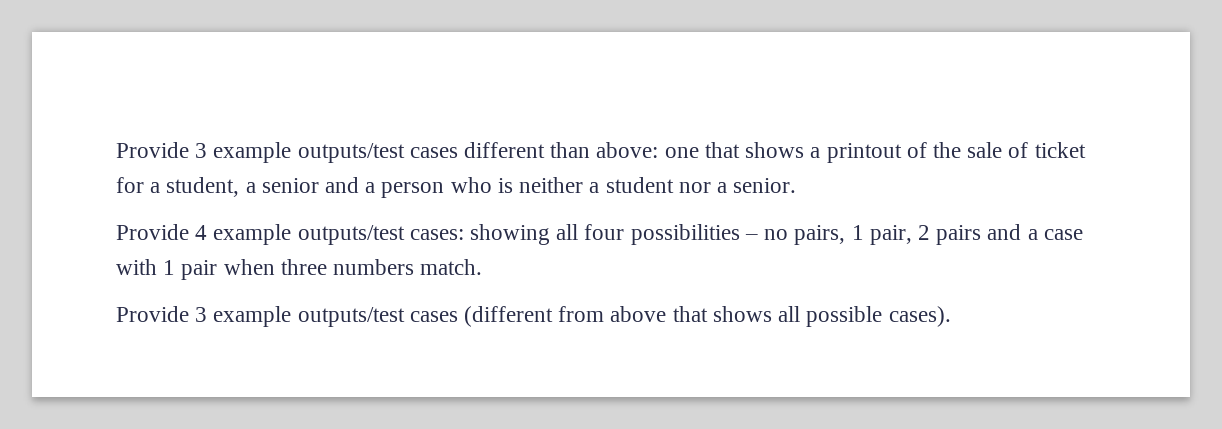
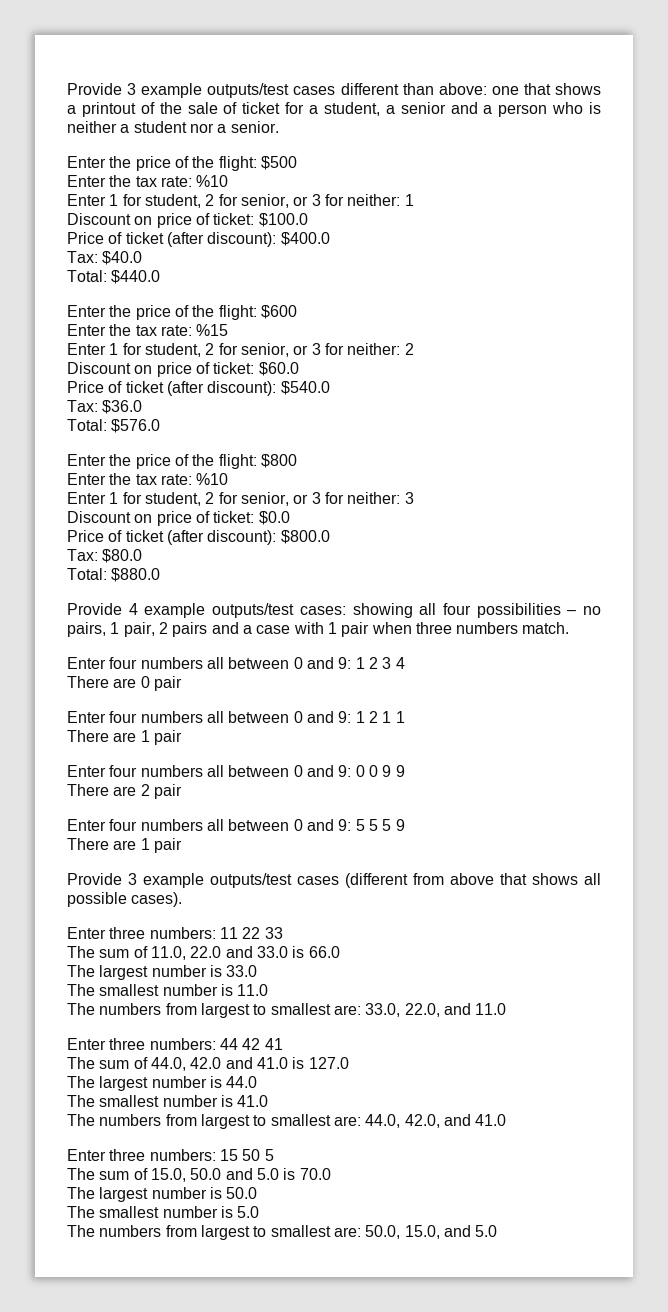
(797, 185) none -> [67,156,297,171] [67,175,229,187] [67,194,414,208] [67,213,308,228] [67,232,330,247] [67,251,143,265] [67,270,161,284] [67,305,297,320] [67,324,229,336] [67,343,414,357] [67,362,299,377] [67,381,330,396] [67,400,143,414] [67,419,161,433] [67,454,297,469] [67,473,229,485] [67,492,414,506] [67,511,290,526] [67,530,330,545] [67,549,143,563] [67,568,161,582] // Enter the price of the flight: $500 // Enter the tax rate: %10 // Enter 1 for student, 2 for senior, or 3 for neither: 1 // Discount on price of ticket: $100.0 // Price of ticket (after discount): $400.0 // Tax: $40.0 // Total: $440.0 // Enter the price of the flight: $600 // Enter the tax rate: %15 // Enter 1 for student, 2 for senior, or 3 for neither: 2 // Discount on price of ticket: $60.0 // Price of ticket (after discount): $540.0 // Tax: $36.0 // Total: $576.0 // Enter the price of the flight: $800 // Enter the tax rate: %10 // Enter 1 for student, 2 for senior, or 3 for neither: 3 // Discount on price of ticket: $0.0 // Price of ticket (after discount): $800.0 // Tax: $80.0 // Total: $880.0
(483, 267) none -> [67,657,405,669] [67,676,182,691] [67,711,405,723] [67,730,182,745] [67,765,405,777] [67,784,182,799] [67,819,405,831] [67,838,182,853] // Enter four numbers all between 0 and 9: 1 2 3 4 // There are 0 pair // Enter four numbers all between 0 and 9: 1 2 1 1 // There are 1 pair // Enter four numbers all between 0 and 9: 0 0 9 9 // There are 2 pair // Enter four numbers all between 0 and 9: 5 5 5 9 // There are 1 pair
(951, 316) none -> [67,927,283,939] [67,946,340,960] [67,965,258,980] [67,984,269,996] [67,1003,507,1018] [67,1038,283,1050] [67,1057,349,1071] [67,1076,258,1091] [67,1095,269,1107] [67,1114,507,1129] [67,1149,274,1161] [67,1168,331,1182] [67,1187,258,1202] [67,1206,260,1218] [67,1225,498,1240] // Enter three numbers: 11 22 33 // The sum of 11.0, 22.0 and 33.0 is 66.0 // The largest number is 33.0 // The smallest number is 11.0 // The numbers from largest to smallest are: 33.0, 22.0, and 11.0 // Enter three numbers: 44 42 41 // The sum of 44.0, 42.0 and 41.0 is 127.0 // The largest number is 44.0 // The smallest number is 41.0 // The numbers from largest to smallest are: 44.0, 42.0, and 41.0 // Enter three numbers: 15 50 5 // The sum of 15.0, 50.0 and 5.0 is 70.0 // The largest number is 50.0 // The smallest number is 5.0 // The numbers from largest to smallest are: 50.0, 15.0, and 5.0

